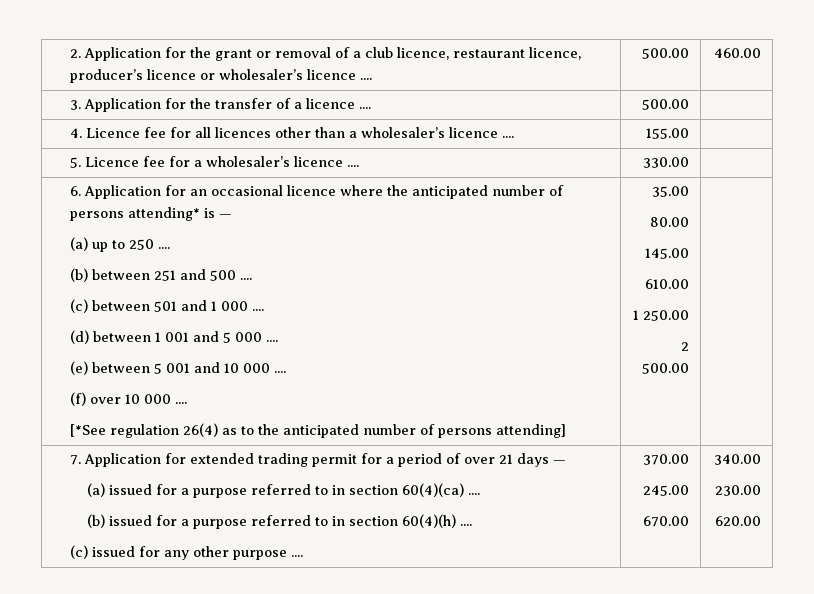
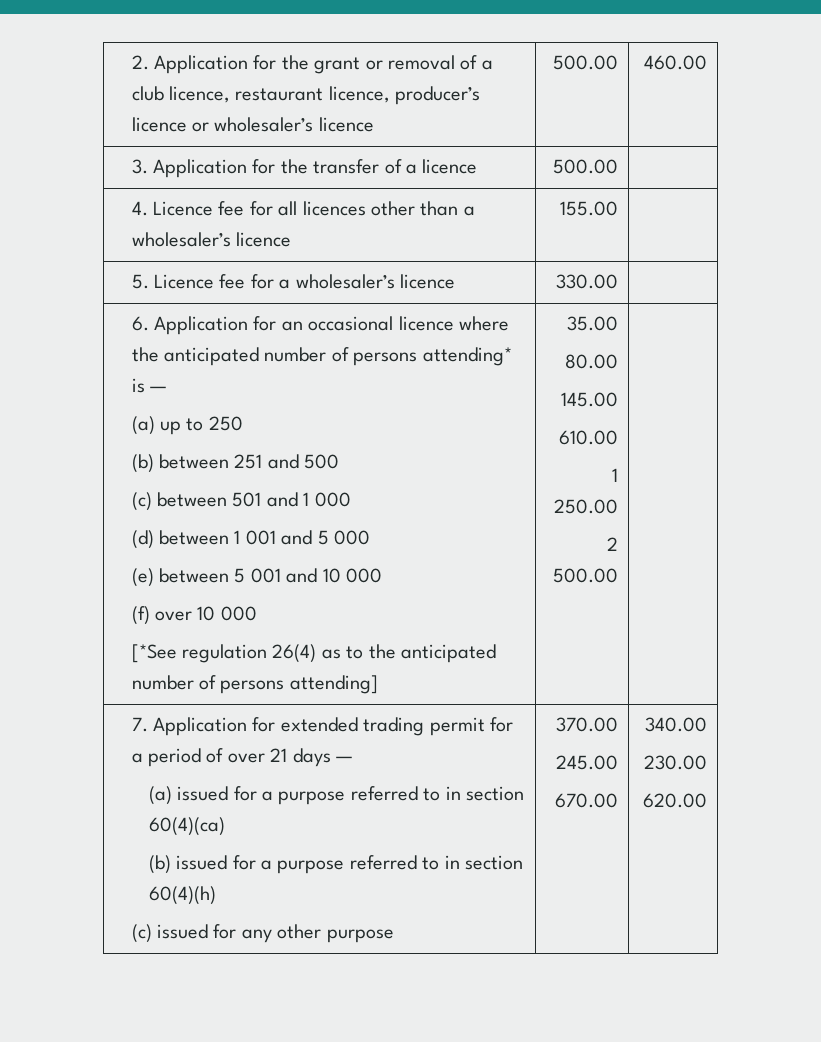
[360,78,373,80] .... -> (374, 124) none
[359,107,372,109] .... -> (478, 166) none
[502,136,515,138] .... -> (292, 239) none
[347,165,360,167] .... -> (456, 281) none
[158,247,171,249] .... -> (243, 423) none
[240,278,253,280] .... -> (340, 461) none
[252,309,265,311] .... -> (351, 499) none
[266,340,279,342] .... -> (371, 537) none
[274,371,287,373] .... -> (383, 575) none
[175,402,188,404] .... -> (257, 613) none
[468,493,481,495] .... -> (225, 826) none
[460,524,473,526] .... -> (216, 895) none
[291,555,304,557] .... -> (394, 936) none

